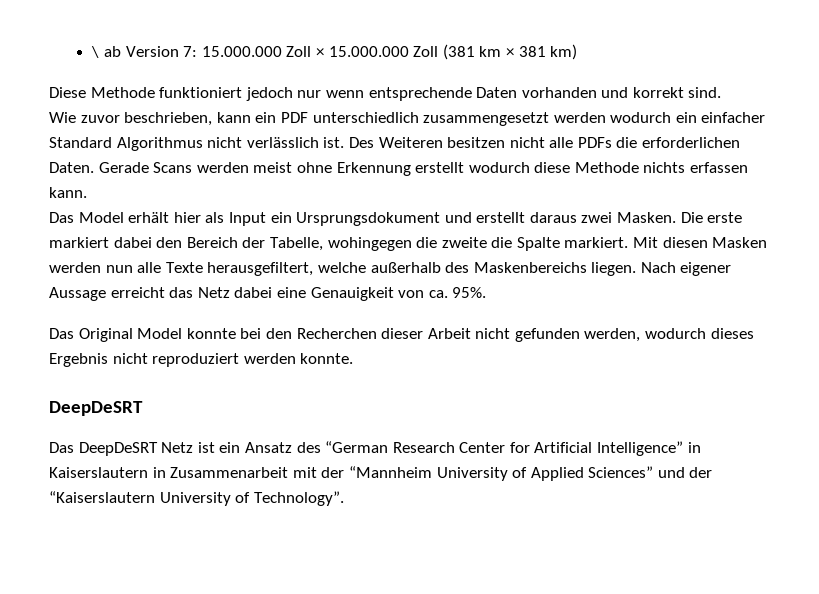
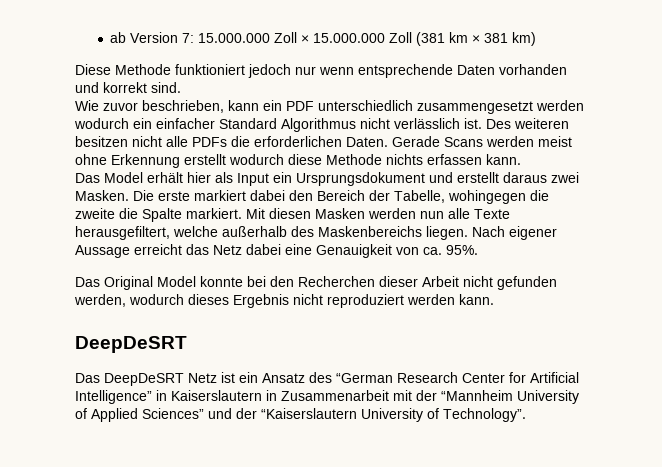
[91,46,100,58] \ -> (110, 37) none
[378,137,443,148] Weiteren -> [514,118,569,129] weiteren
[300,353,354,364] konnte. -> [459,294,494,305] kann.

